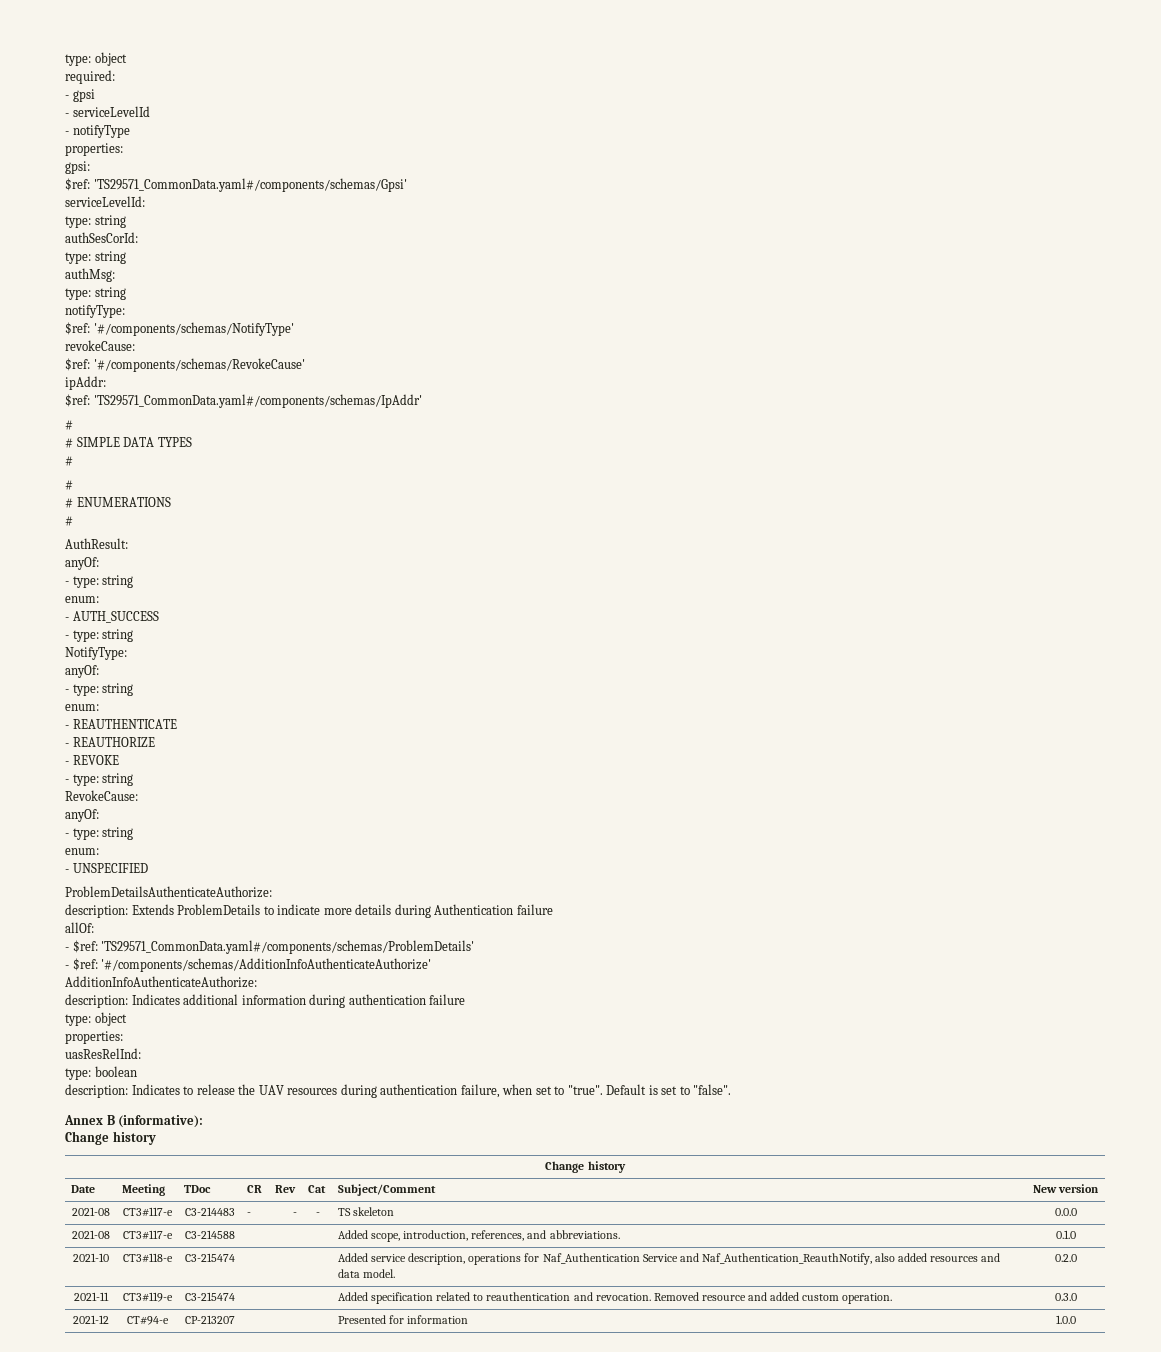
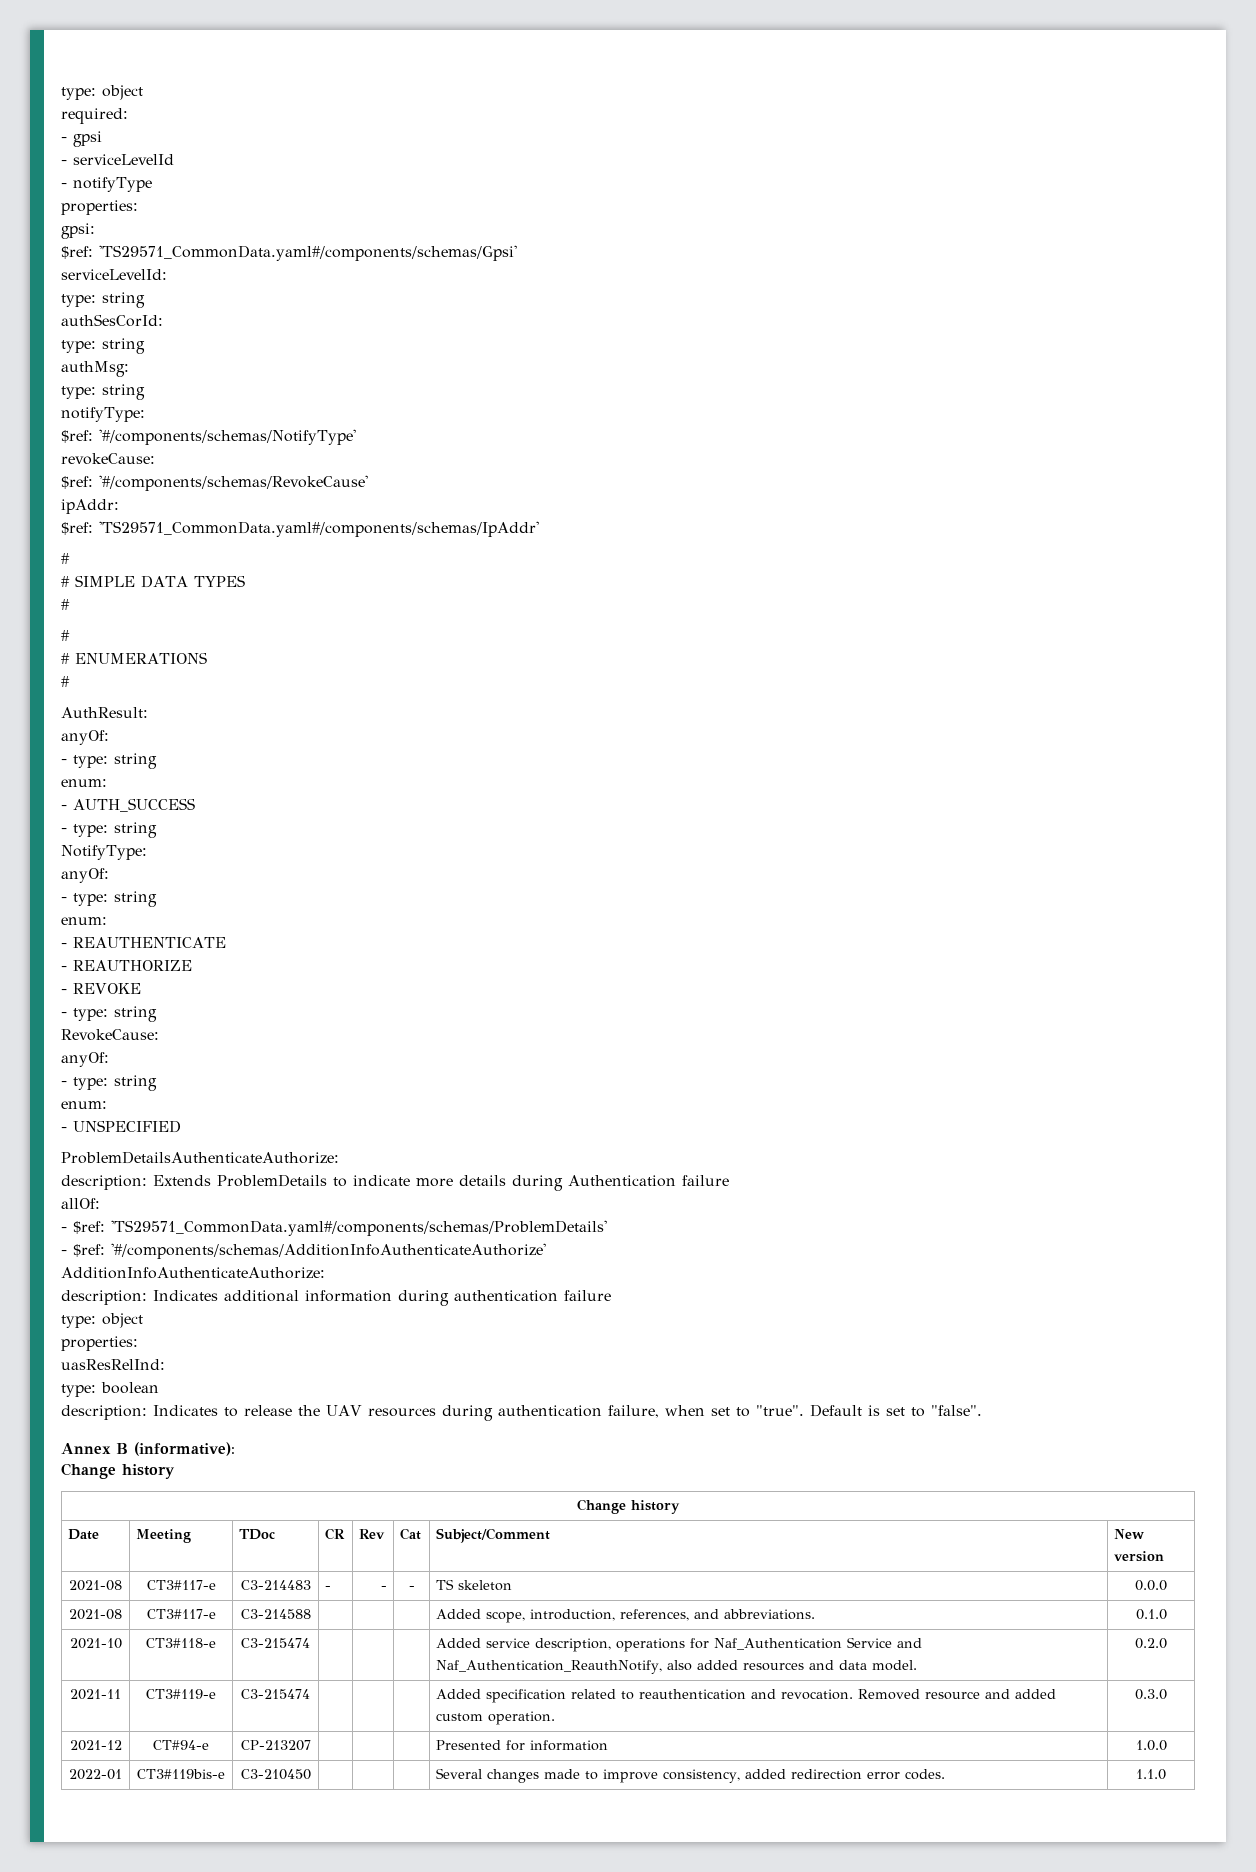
(1076, 1319) none -> [69,1769,122,1780] [137,1769,225,1779] [240,1769,311,1780] [436,1768,946,1783] [1136,1769,1166,1780] // 2022-01 | CT3#119bis-e | C3-210450 | | | | Several changes made to improve consistency, added redirection error codes. | 1.1.0

